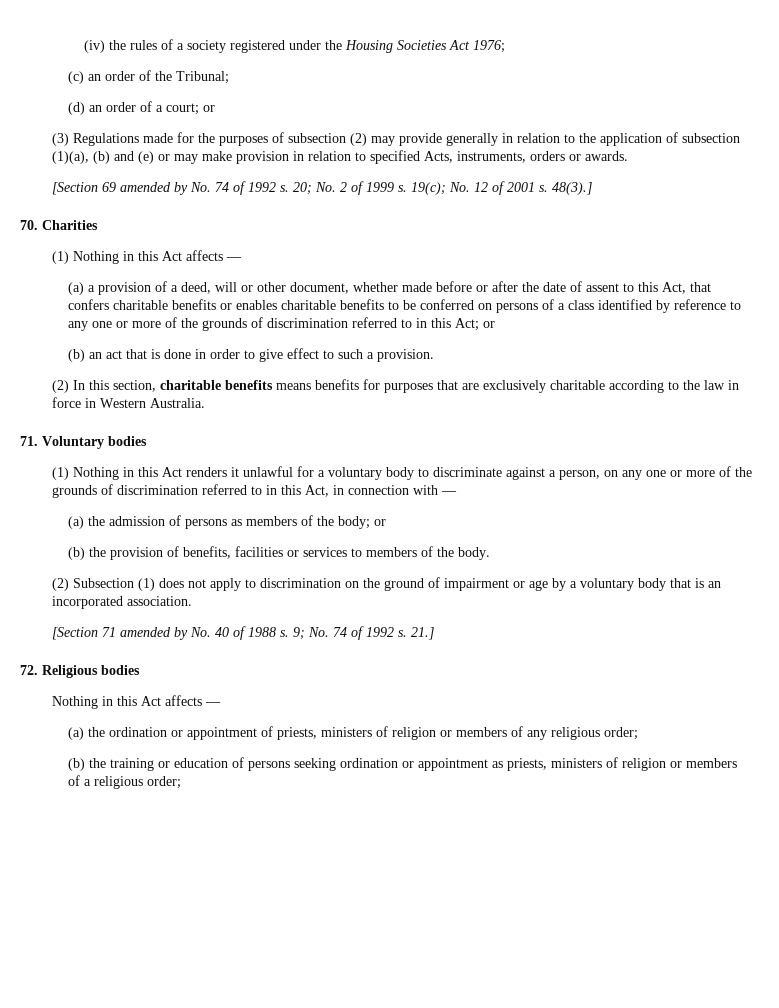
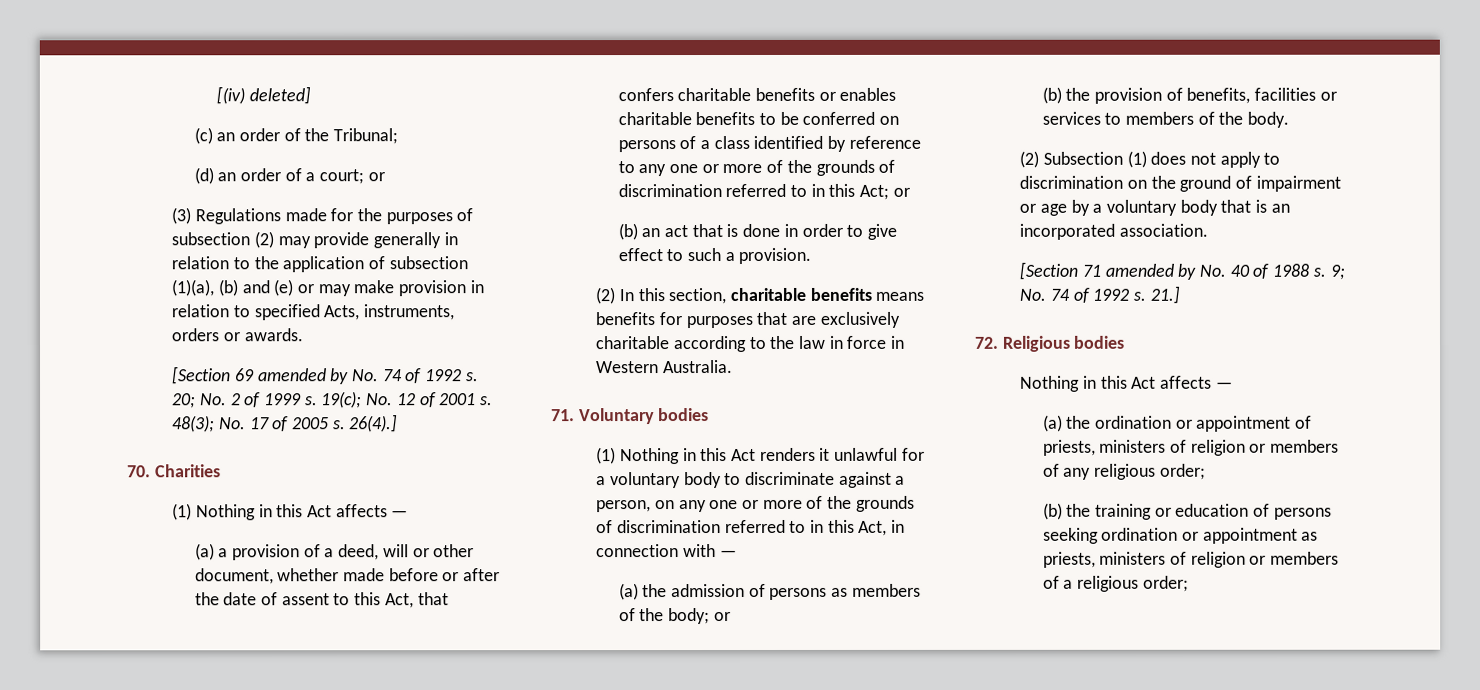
[83,39,505,53] (iv) the rules of a society registered under the Housing Societies Act 1976; -> [216,86,311,105] [(iv) deleted]
[551,182,592,195] 48(3).] -> [172,414,399,433] 48(3); No. 17 of 2005 s. 26(4).]

